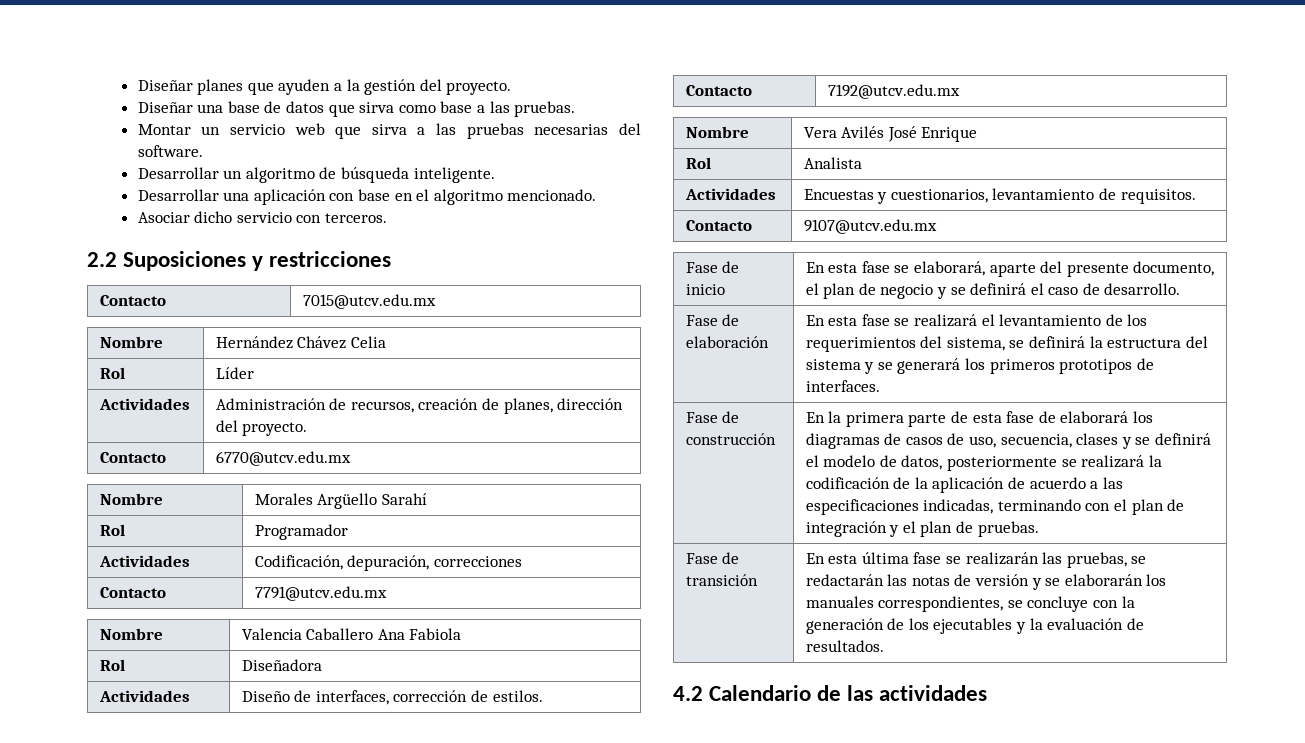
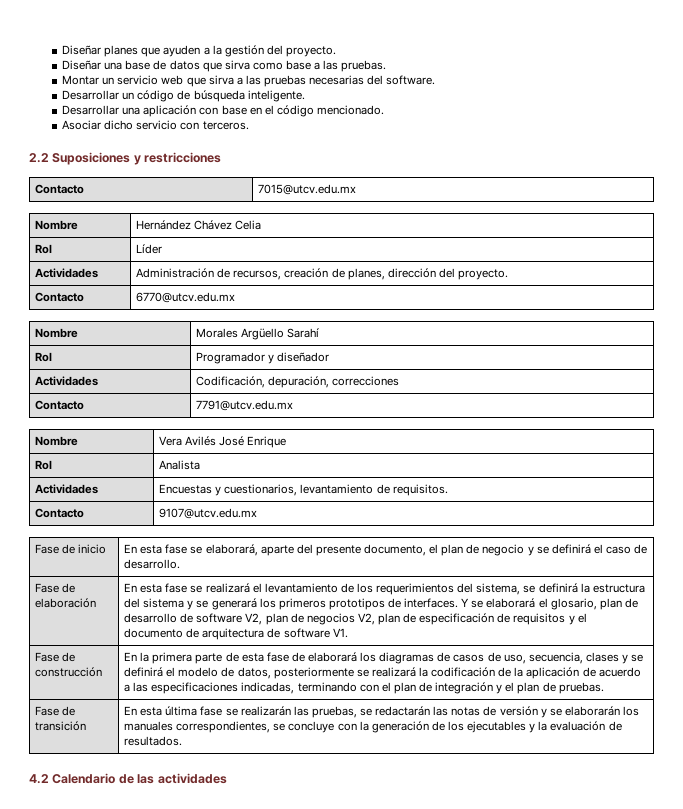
[245,167,315,183] algoritmo -> [137,90,175,102] código
[433,189,503,205] algoritmo -> [276,105,314,117] código
(348, 532) none -> [268,352,330,364] y diseñador
[99,628,163,640] [241,628,462,640] [99,659,125,671] [241,659,322,671] [98,690,190,702] [241,690,543,705] [685,85,752,96] [827,84,960,99] // Nombre | Valencia Caballero Ana Fabiola // Rol | Diseñadora // Actividades | Diseño de interfaces, corrección de estilos. // Contacto | 7192@utcv.edu.mx -> (294, 405) none
(880, 386) none -> [461,598,638,610] [124,613,587,625] [124,628,348,640] Y se elaborará el glosario, plan de desarrollo de software V2, plan de negocios V2, plan de especificación de requisitos y el documento de arquitectura de software V1.

